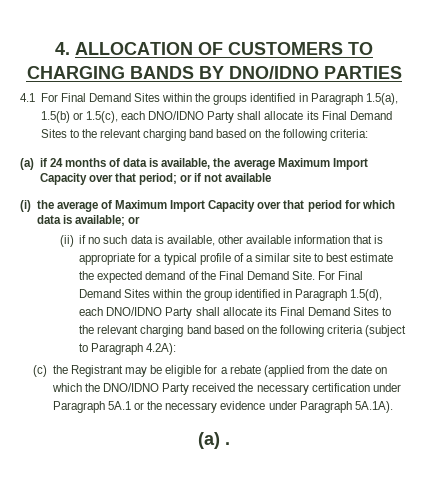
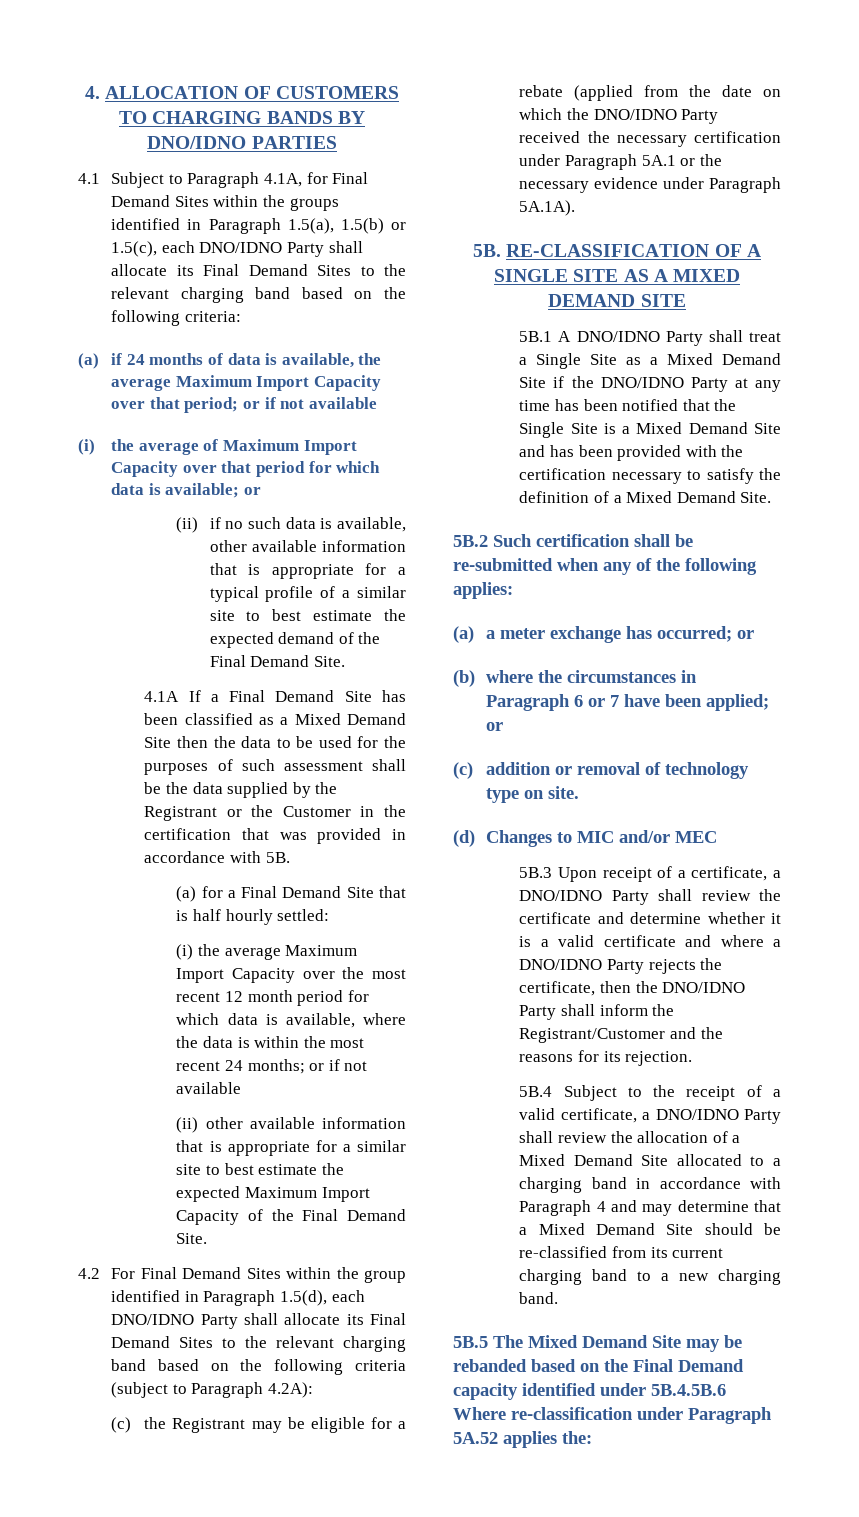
[40,93,58,102] For -> [111,172,328,188] Subject to Paragraph 4.1A, for
(316, 275) none -> [144,690,406,702] [144,713,406,725] [144,736,406,748] [144,759,406,775] [144,782,338,798] [144,805,407,821] [144,828,406,844] [144,851,290,863] [176,886,406,902] [176,909,330,925] [176,944,358,960] [176,967,406,983] [176,990,369,1006] [176,1013,406,1028] [176,1036,365,1048] [176,1059,368,1074] [176,1082,242,1094] [176,1117,406,1133] [176,1140,406,1156] [176,1163,344,1175] [176,1186,370,1202] [176,1209,406,1225] [176,1233,208,1244] [78,1268,100,1279] // 4.1A If a Final Demand Site has been classified as a Mixed Demand Site then the data to be used for the purposes of such assessment shall be the data supplied by the Registrant or the Customer in the certification that was provided in accordance with 5B. // (a) for a Final Demand Site that is half hourly settled: // (i) the average Maximum Import Capacity over the most recent 12 month period for which data is available, where the data is within the most recent 24 months; or if not available // (ii) other available information that is appropriate for a similar site to best estimate the expected Maximum Import Capacity of the Final Demand Site. // 4.2
[198,432,230,449] (a) . -> [473,244,761,257] [493,269,741,282] [548,294,686,307] [519,330,781,346] [519,353,781,369] [519,376,781,392] [519,399,737,411] [519,422,781,438] [519,445,744,461] [519,468,781,484] [519,491,772,503] [453,534,693,547] [453,558,757,575] [453,582,513,599] [453,626,755,643] [453,670,698,687] [486,694,770,711] [486,722,504,731] [453,762,750,779] [486,786,580,803] [453,830,718,847] [519,866,781,882] [519,889,781,905] [519,912,781,924] [519,935,781,947] [519,958,723,974] [519,981,746,996] [519,1004,675,1020] [519,1027,723,1043] [519,1050,693,1066] [519,1085,781,1101] [519,1108,781,1124] [519,1131,741,1143] [519,1154,781,1166] [519,1177,781,1193] [519,1200,781,1216] [519,1223,781,1235] [519,1246,724,1258] [519,1269,781,1285] [519,1292,559,1304] [453,1335,742,1352] [453,1359,744,1372] [453,1383,726,1400] [453,1407,772,1424] [453,1431,592,1448] 5B. RE-CLASSIFICATION OF A SINGLE SITE AS A MIXED DEMAND SITE // 5B.1 A DNO/IDNO Party shall treat a Single Site as a Mixed Demand Site if the DNO/IDNO Party at any time has been notified that the Single Site is a Mixed Demand Site and has been provided with the certification necessary to satisfy the definition of a Mixed Demand Site. // 5B.2 Such certification shall be re-submitted when any of the following applies: // (a) a meter exchange has occurred; or // (b) where the circumstances in Paragraph 6 or 7 have been applied; or // (c) addition or removal of technology type on site. // (d) Changes to MIC and/or MEC // 5B.3 Upon receipt of a certificate, a DNO/IDNO Party shall review the certificate and determine whether it is a valid certificate and where a DNO/IDNO Party rejects the certificate, then the DNO/IDNO Party shall inform the Registrant/Customer and the reasons for its rejection. // 5B.4 Subject to the receipt of a valid certificate, a DNO/IDNO Party shall review the allocation of a Mixed Demand Site allocated to a charging band in accordance with Paragraph 4 and may determine that a Mixed Demand Site should be re-classified from its current charging band to a new charging band. // 5B.5 The Mixed Demand Site may be rebanded based on the Final Demand capacity identified under 5B.4.5B.6 Where re-classification under Paragraph 5A.52 applies the:

